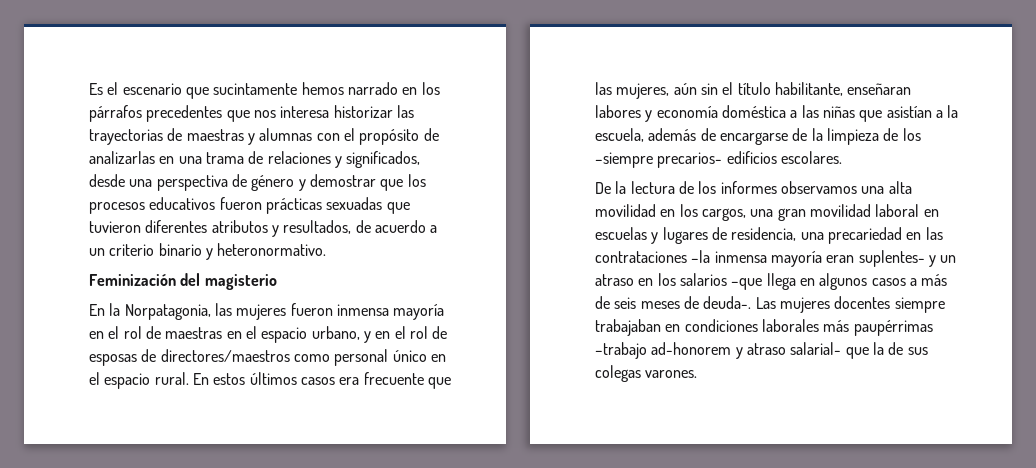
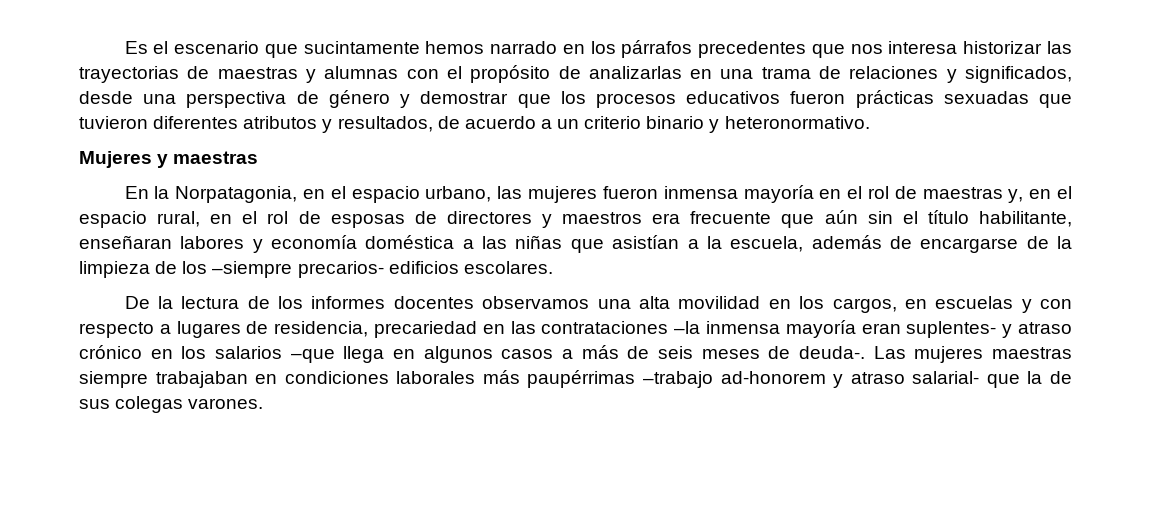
[89,273,277,290] Feminización del magisterio -> [79,151,259,168] Mujeres y maestras
(211, 312) none -> [303,186,492,203] en el espacio urbano,
[226,326,371,343] en el espacio urbano, y -> [1008,186,1073,203] [79,211,201,228] y, en el espacio rural,
[160,349,446,366] [89,372,335,389] directores/maestros como personal único en el espacio rural. En estos últimos casos -> [446,211,643,228] directores y maestros
[595,82,670,99] las mujeres, -> (815, 221) none
(777, 187) none -> [393,296,474,309] docentes
[750,204,939,221] [595,227,659,244] una gran movilidad laboral en escuelas y -> [904,296,1072,313] [79,322,171,338] en escuelas y con respecto a
[800,232,824,240] una -> (369, 329) none
[940,255,957,263] [595,274,634,286] un atraso -> [1017,322,1072,334] [79,345,142,359] atraso crónico
[834,296,891,309] docentes -> [991,347,1072,359] maestras

